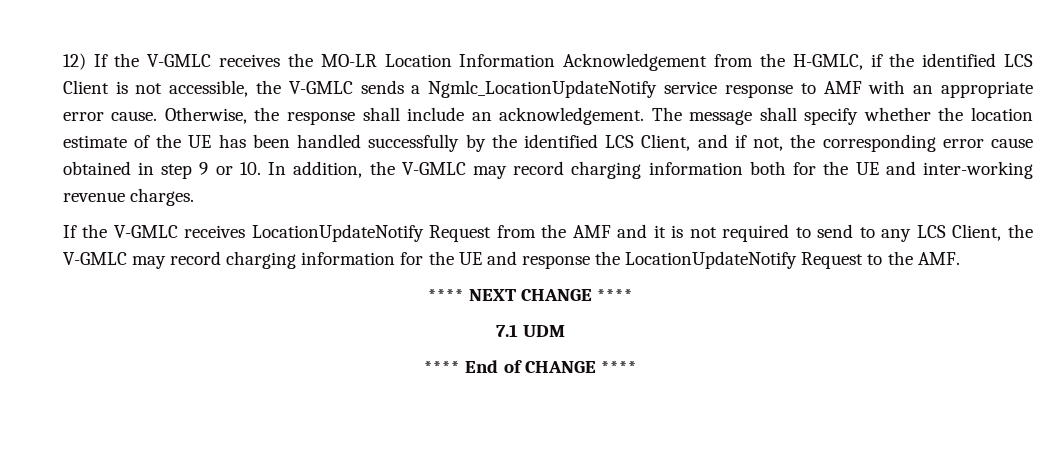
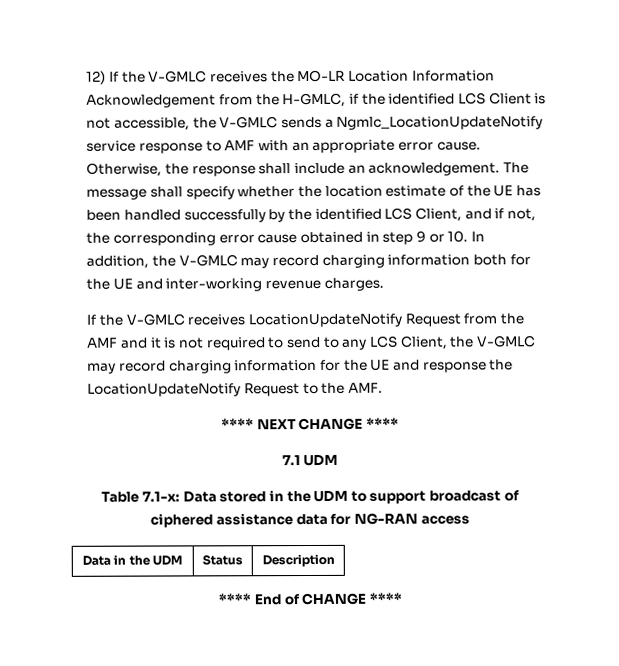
(566, 331) none -> [101,490,520,504] [150,512,470,528] [82,554,183,566] [202,554,243,566] [261,553,335,568] // Table 7.1-x: Data stored in the UDM to support broadcast of ciphered assistance data for NG-RAN access // Data in the UDM | Status | Description

